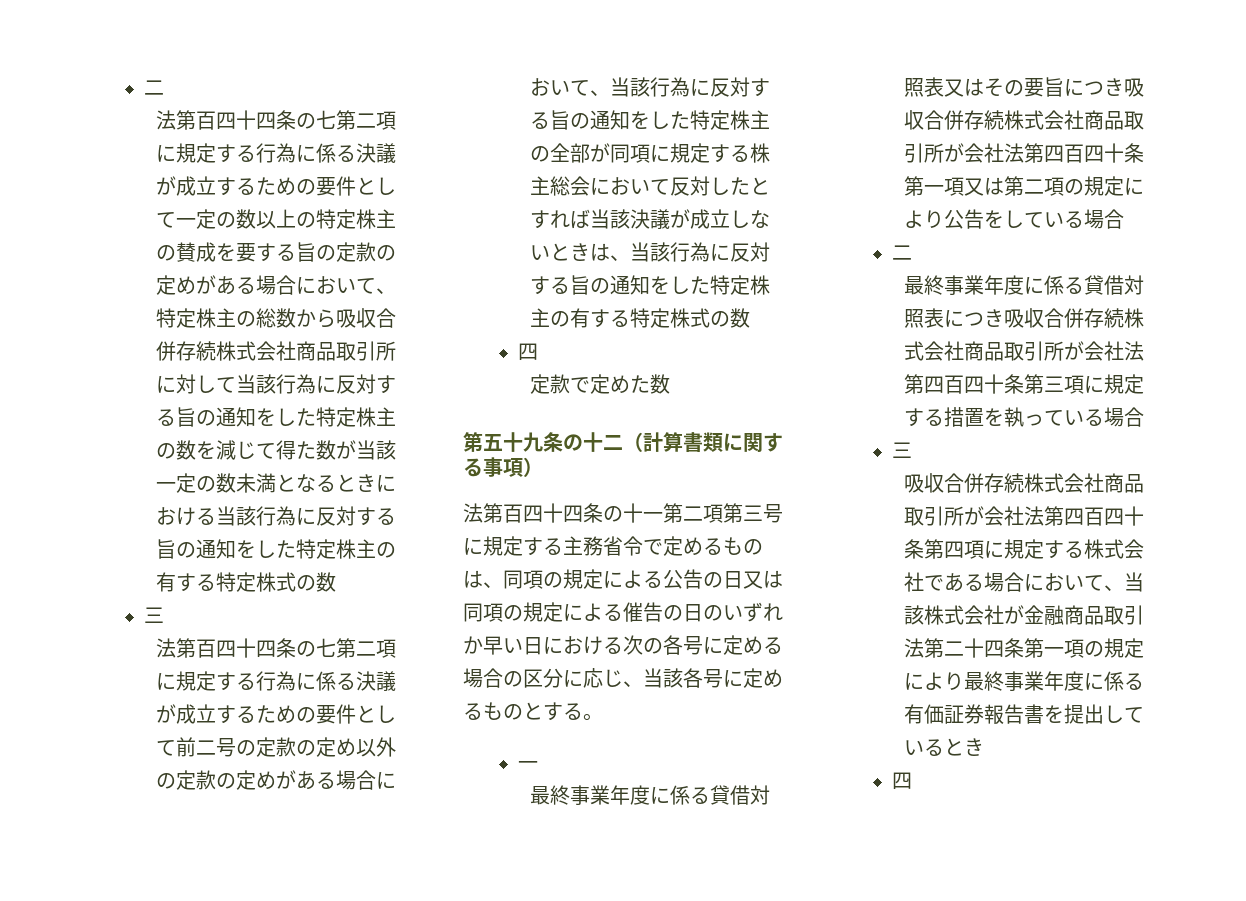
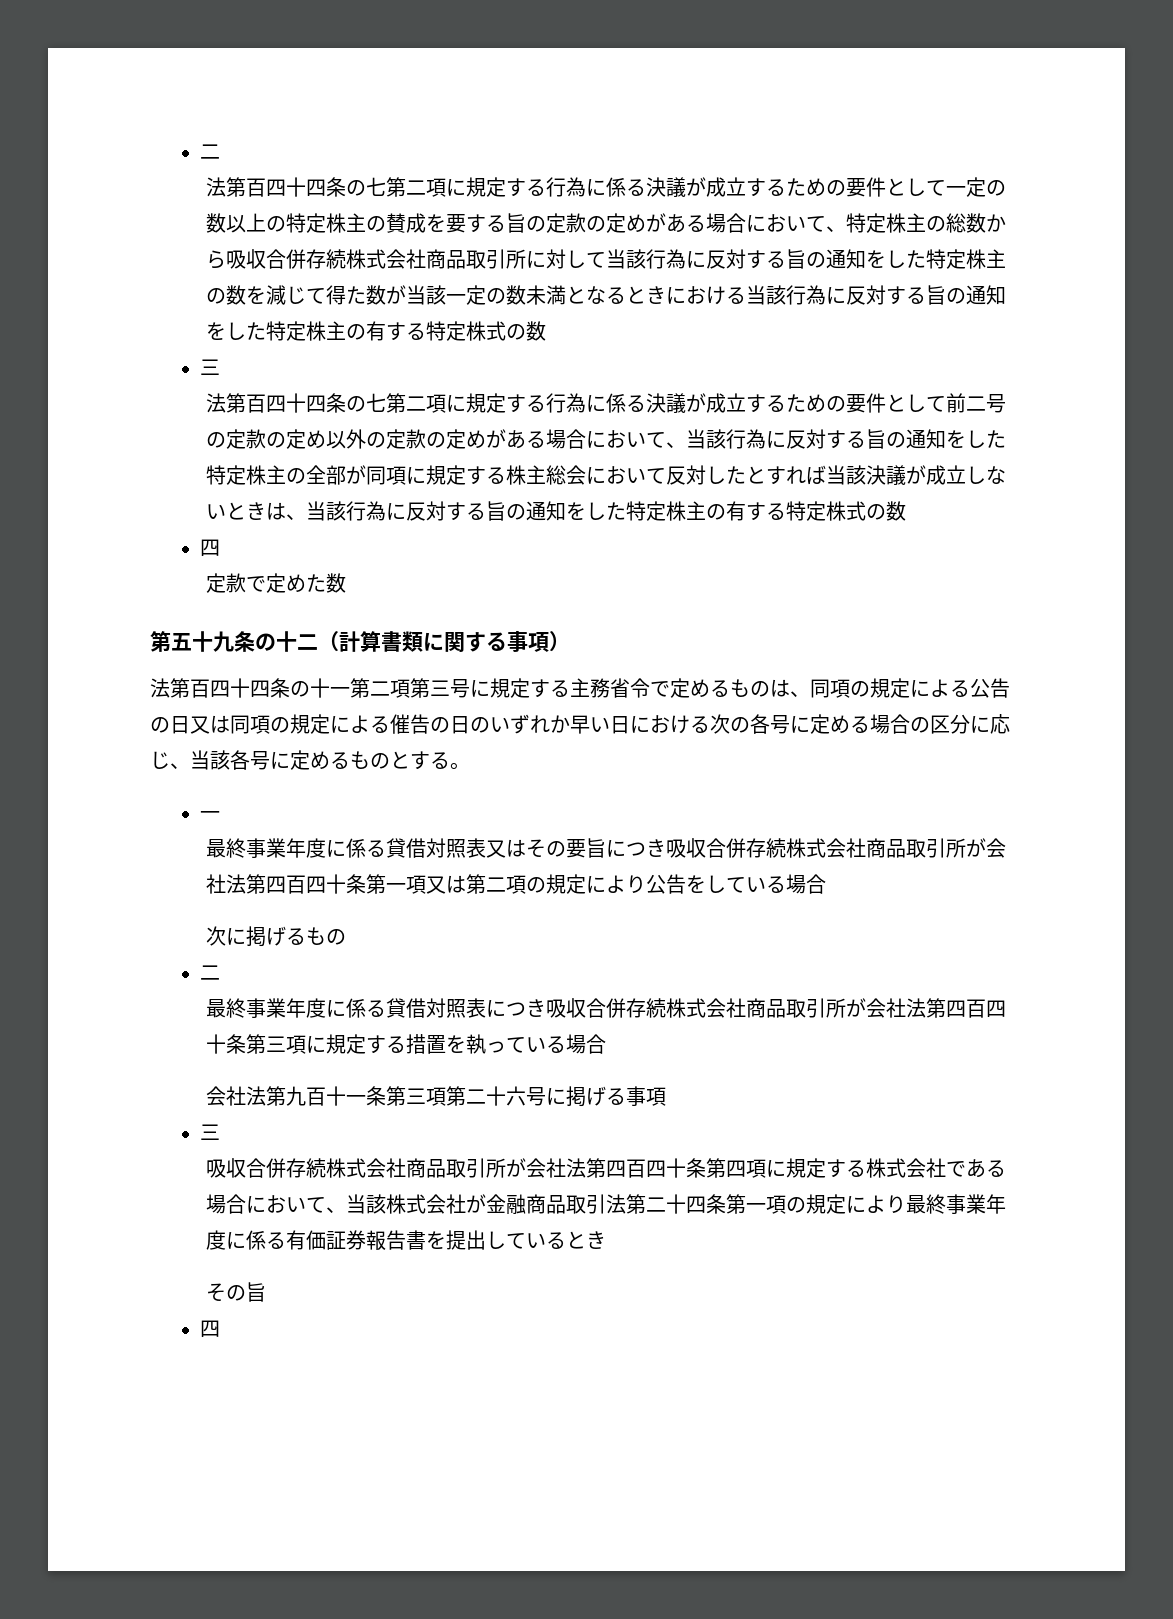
(1124, 219) none -> [205,926,346,947] // 次に掲げるもの
(1144, 417) none -> [205,1086,666,1107] // 会社法第九百十一条第三項第二十六号に掲げる事項
(984, 747) none -> [205,1282,266,1302] // その旨

